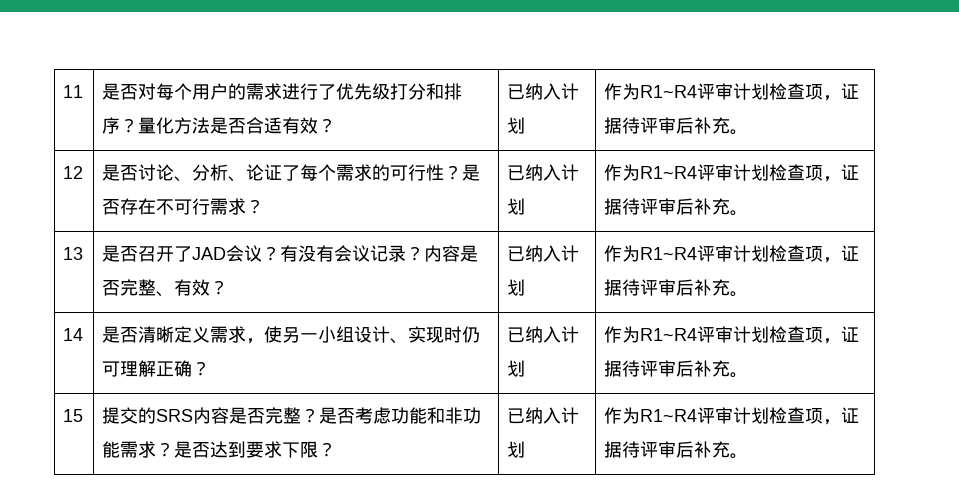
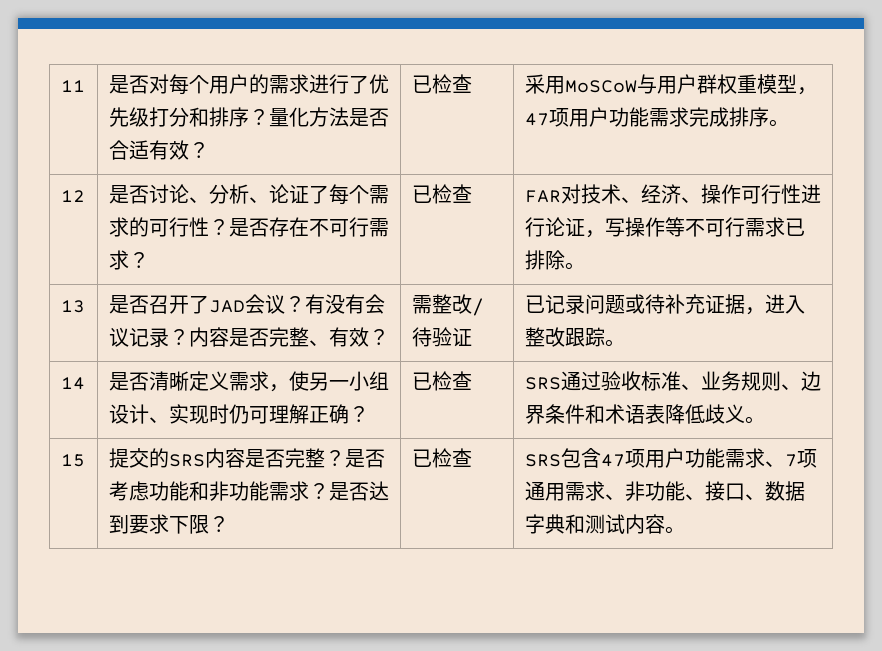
[525,83,580,100] [507,117,526,134] [604,83,860,101] [604,117,731,134] 纳入计划 | 作为R1~R4评审计划检查项，证据待评审后补充 -> [431,74,472,94] [524,74,817,95] [524,107,769,127] 检查 | 采用MoSCoW与用户群权重模型，47项用户功能需求完成排序
[525,164,580,181] [507,198,526,215] [604,164,860,182] [604,198,731,215] 纳入计划 | 作为R1~R4评审计划检查项，证据待评审后补充 -> [431,184,472,204] [524,184,821,204] [524,217,805,238] [524,250,565,270] 检查 | FAR对技术、经济、操作可行性进行论证，写操作等不可行需求已排除
[507,245,580,262] [507,279,526,296] [604,245,860,263] [604,279,731,296] 已纳入计划 | 作为R1~R4评审计划检查项，证据待评审后补充 -> [411,294,484,316] [411,327,472,347] [524,294,805,315] [524,327,605,347] 需整改/待验证 | 已记录问题或待补充证据，进入整改跟踪
[525,326,580,343] [507,360,526,377] [604,326,860,344] [604,360,731,377] 纳入计划 | 作为R1~R4评审计划检查项，证据待评审后补充 -> [431,371,472,391] [524,371,821,391] [524,404,745,424] 检查 | SRS通过验收标准、业务规则、边界条件和术语表降低歧义
[525,407,580,424] [507,441,526,458] [604,407,860,425] [604,441,731,458] 纳入计划 | 作为R1~R4评审计划检查项，证据待评审后补充 -> [431,448,472,468] [524,448,817,468] [524,481,805,501] [524,514,665,534] 检查 | SRS包含47项用户功能需求、7项通用需求、非功能、接口、数据字典和测试内容

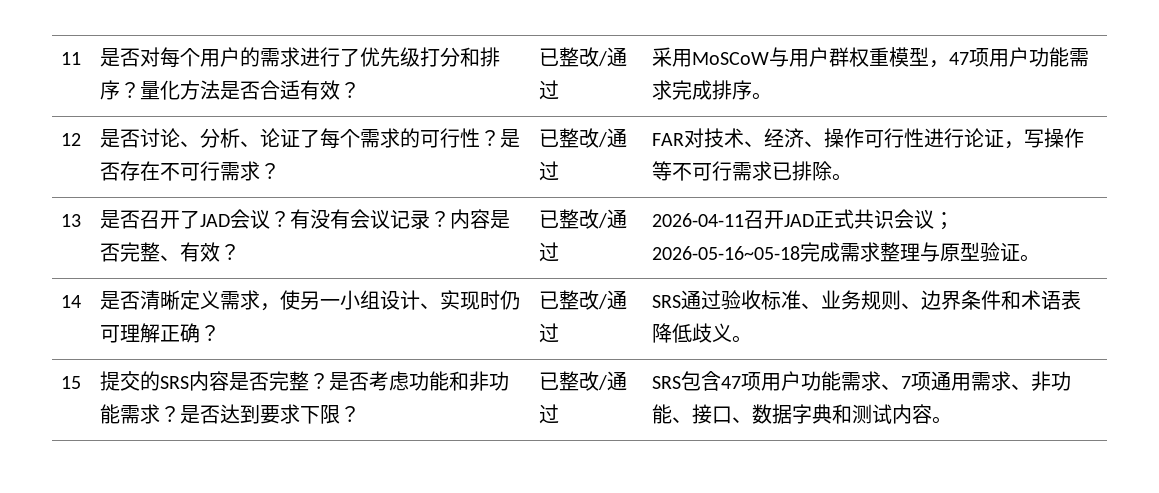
[431,74,472,94] 检查 -> [559,47,628,67] [539,80,560,100] 整改/通过
[431,184,472,204] 检查 -> [559,128,628,148] [539,161,560,181] 整改/通过
[411,294,484,316] [411,327,472,347] [524,294,805,315] [524,327,605,347] 需整改/待验证 | 已记录问题或待补充证据，进入整改跟踪 -> [539,209,628,229] [539,242,560,262] [652,209,955,230] [652,242,1021,262] 已整改/通过 | 2026-04-11召开JAD正式共识会议；2026-05-16~05-18完成需求整理与原型验证
[431,371,472,391] 检查 -> [559,290,628,310] [539,323,560,343] 整改/通过
[431,448,472,468] 检查 -> [559,371,628,391] [539,404,560,424] 整改/通过

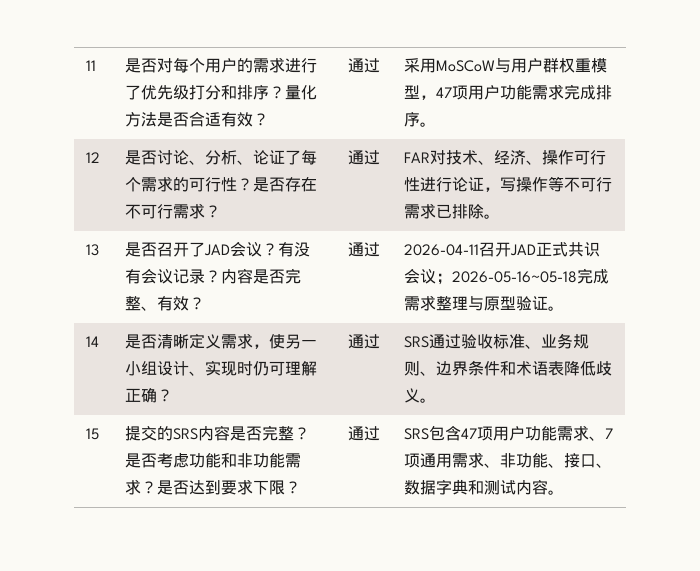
[539,47,608,67] 已整改/ -> (270, 119) none
[539,128,608,148] 已整改/ -> (222, 211) none
[539,209,608,229] 已整改/ -> (206, 303) none
[539,290,608,310] 已整改/ -> (174, 395) none
[539,371,608,391] 已整改/ -> (302, 487) none

